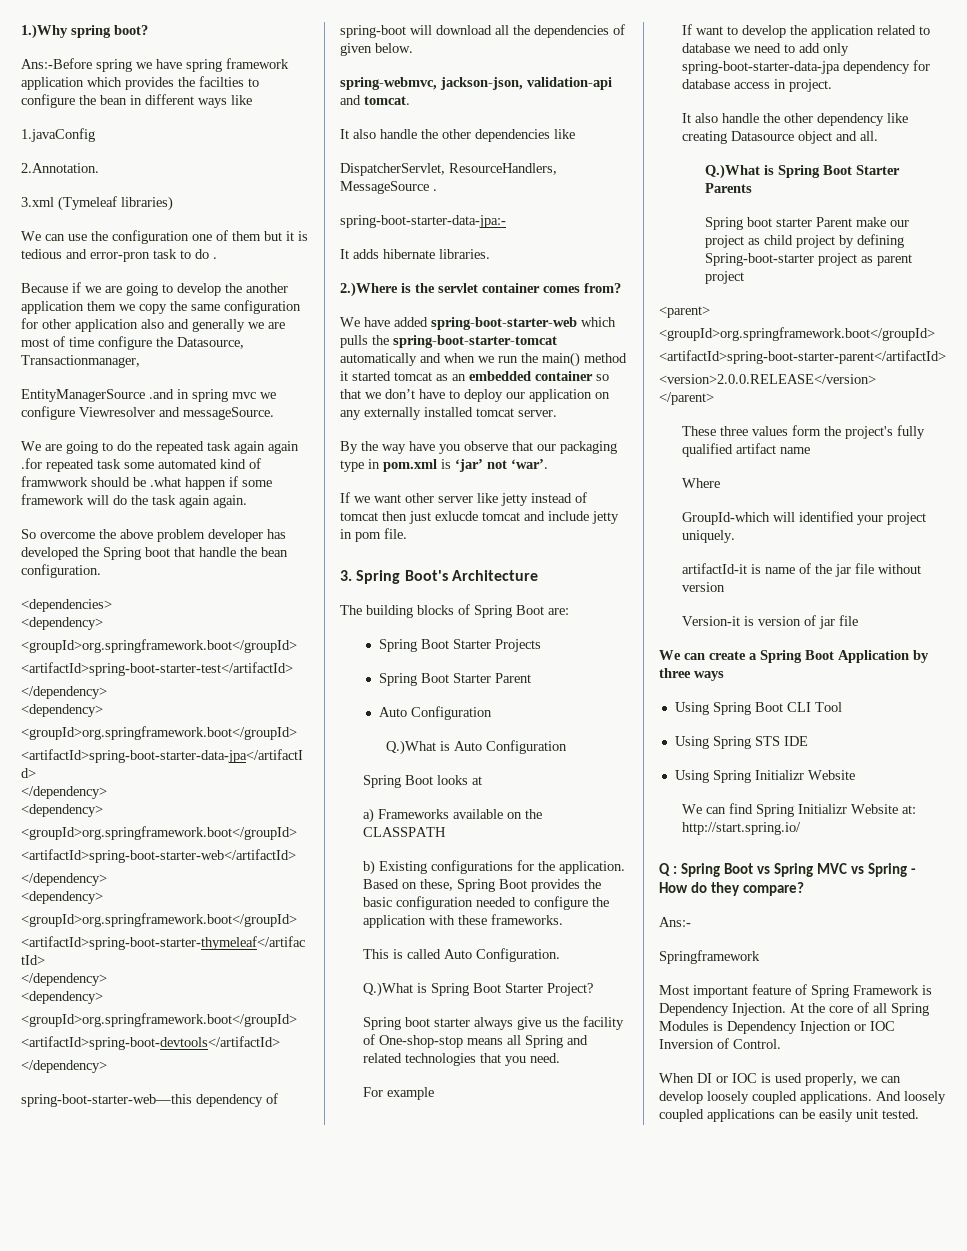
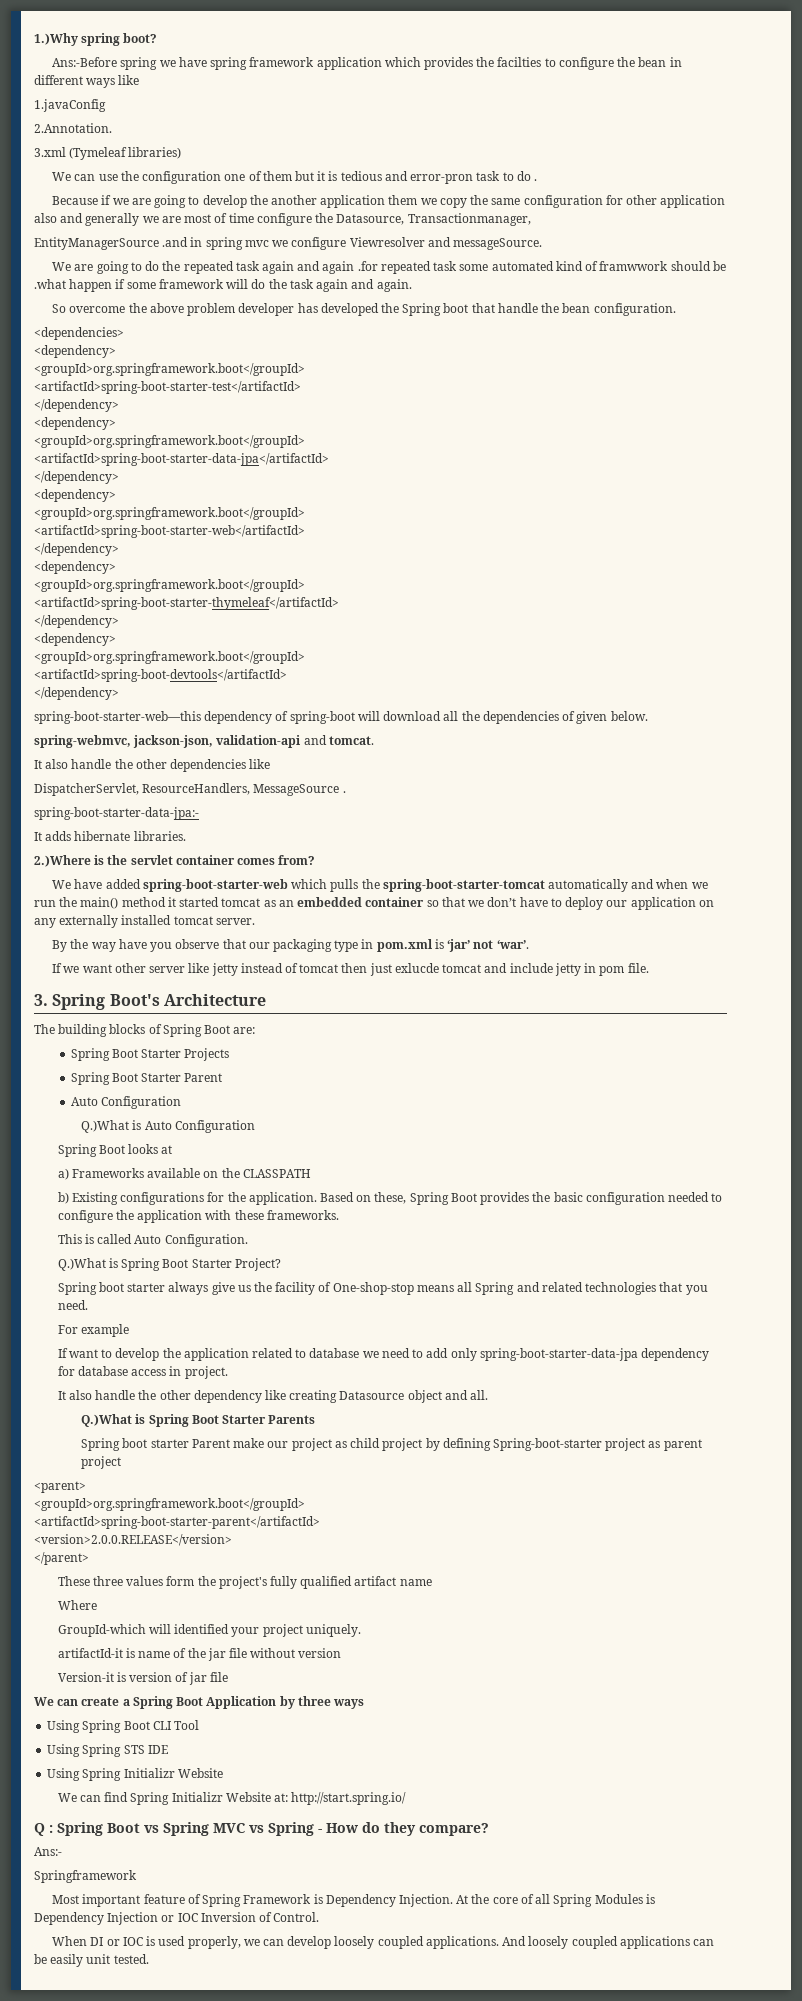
(265, 447) none -> [297,261,321,271] and
(210, 501) none -> [351,279,375,289] and

